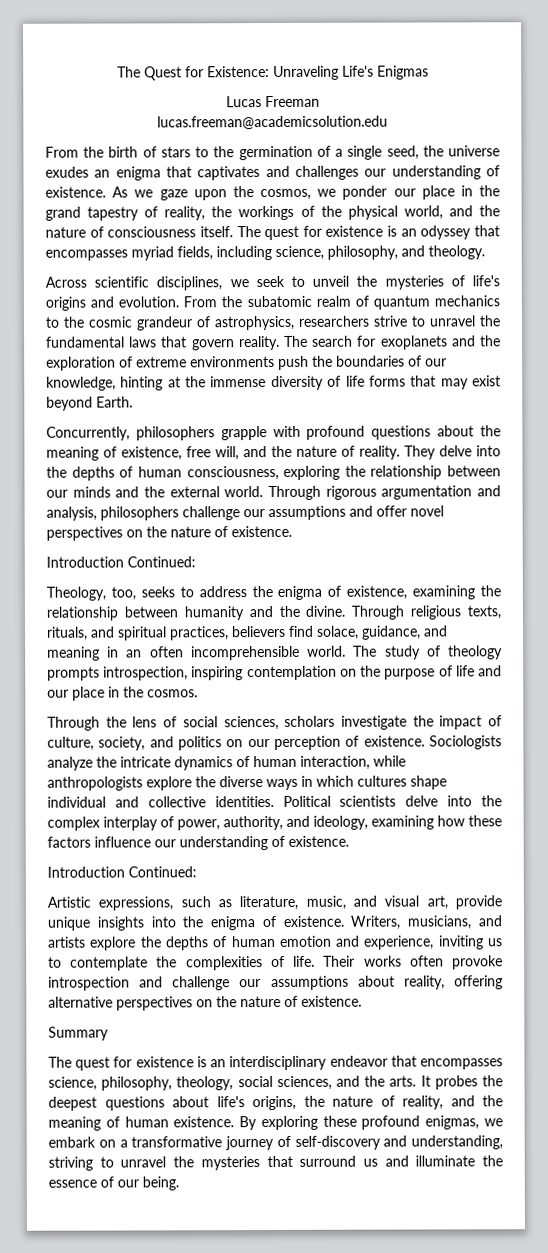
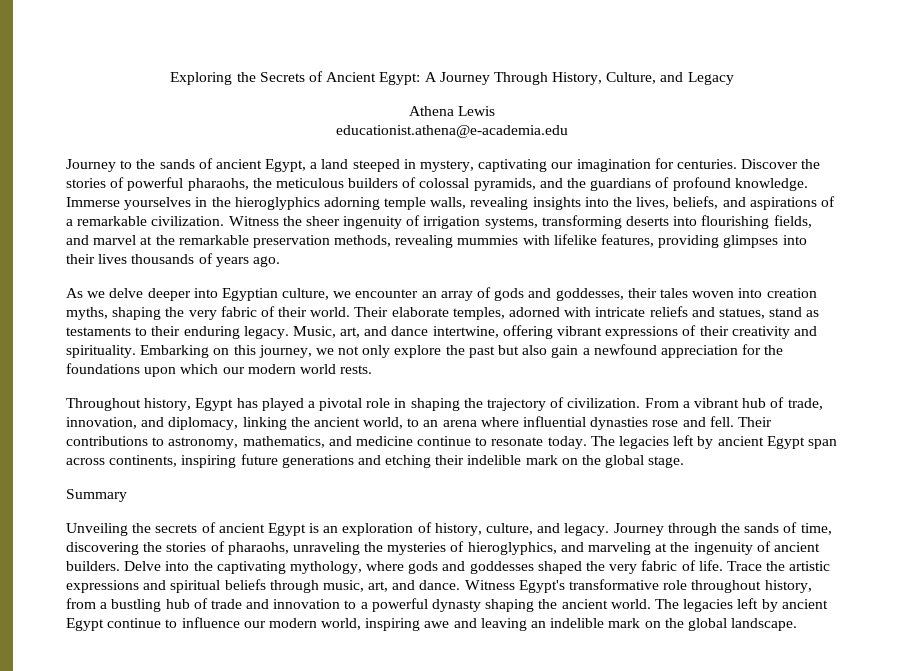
[116,65,429,81] [225,95,320,108] [157,115,388,130] [45,145,500,161] [45,165,500,181] [45,185,501,201] [45,205,500,221] [45,225,500,241] [45,245,485,261] [45,275,500,291] [45,295,500,311] [45,315,501,331] [46,335,501,351] [46,355,447,371] [46,375,502,391] [46,396,133,411] [46,425,501,441] [46,445,501,461] [46,465,501,481] [46,485,502,501] [46,505,444,521] [46,525,292,541] [46,556,196,568] [46,585,501,601] [46,605,501,621] [46,625,448,641] [47,645,504,661] [47,665,503,681] [47,686,198,701] [47,715,502,731] [47,735,502,751] [47,755,406,771] [47,775,447,791] [47,795,502,808] [47,815,502,831] [47,835,349,851] [47,866,197,878] [47,895,502,911] [47,915,502,931] [48,935,504,951] [48,955,504,971] [48,975,504,991] [48,995,362,1011] [48,1026,109,1041] [48,1055,504,1071] [48,1075,503,1091] [48,1095,503,1111] [48,1115,503,1131] [48,1135,503,1151] [48,1155,503,1171] [48,1176,179,1191] The Quest for Existence: Unraveling Life's Enigmas // Lucas Freeman // lucas.freeman@academicsolution.edu // From the birth of stars to the germination of a single seed, the universe exudes an enigma that captivates and challenges our understanding of existence. As we gaze upon the cosmos, we ponder our place in the grand tapestry of reality, the workings of the physical world, and the nature of consciousness itself. The quest for existence is an odyssey that encompasses myriad fields, including science, philosophy, and theology. // Across scientific disciplines, we seek to unveil the mysteries of life's origins and evolution. From the subatomic realm of quantum mechanics to the cosmic grandeur of astrophysics, researchers strive to unravel the fundamental laws that govern reality. The search for exoplanets and the exploration of extreme environments push the boundaries of our knowledge, hinting at the immense diversity of life forms that may exist beyond Earth. // Concurrently, philosophers grapple with profound questions about the meaning of existence, free will, and the nature of reality. They delve into the depths of human consciousness, exploring the relationship between our minds and the external world. Through rigorous argumentation and analysis, philosophers challenge our assumptions and offer novel perspectives on the nature of existence. // Introduction Continued: // Theology, too, seeks to address the enigma of existence, examining the relationship between humanity and the divine. Through religious texts, rituals, and spiritual practices, believers find solace, guidance, and meaning in an often incomprehensible world. The study of theology prompts introspection, inspiring contemplation on the purpose of life and our place in the cosmos. // Through the lens of social sciences, scholars investigate the impact of culture, society, and politics on our perception of existence. Sociologists analyze the intricate dynamics of human interaction, while anthropologists explore the diverse ways in which cultures shape individual and collective identities. Political scientists delve into the complex interplay of power, authority, and ideology, examining how these factors influence our understanding of existence. // Introduction Continued: // Artistic expressions, such as literature, music, and visual art, provide unique insights into the enigma of existence. Writers, musicians, and artists explore the depths of human emotion and experience, inviting us to contemplate the complexities of life. Their works often provoke introspection and challenge our assumptions about reality, offering alternative perspectives on the nature of existence. // Summary // The quest for existence is an interdisciplinary endeavor that encompasses science, philosophy, theology, social sciences, and the arts. It probes the deepest questions about life's origins, the nature of reality, and the meaning of human existence. By exploring these profound enigmas, we embark on a transformative journey of self-discovery and understanding, striving to unravel the mysteries that surround us and illuminate the essence of our being. -> [170,71,734,85] [408,106,496,116] [336,125,568,138] [66,158,821,172] [66,177,808,191] [66,196,835,210] [66,215,812,229] [66,234,807,248] [66,253,280,267] [66,287,817,301] [66,306,820,320] [66,325,817,339] [66,344,784,358] [66,363,373,377] [66,397,823,411] [66,416,772,430] [66,435,837,449] [66,454,685,468] [66,489,127,502] [66,522,832,536] [66,541,820,555] [66,560,831,574] [66,579,812,593] [66,598,828,612] [66,617,798,631] Exploring the Secrets of Ancient Egypt: A Journey Through History, Culture, and Legacy // Athena Lewis // educationist.athena@e-academia.edu // Journey to the sands of ancient Egypt, a land steeped in mystery, captivating our imagination for centuries. Discover the stories of powerful pharaohs, the meticulous builders of colossal pyramids, and the guardians of profound knowledge. Immerse yourselves in the hieroglyphics adorning temple walls, revealing insights into the lives, beliefs, and aspirations of a remarkable civilization. Witness the sheer ingenuity of irrigation systems, transforming deserts into flourishing fields, and marvel at the remarkable preservation methods, revealing mummies with lifelike features, providing glimpses into their lives thousands of years ago. // As we delve deeper into Egyptian culture, we encounter an array of gods and goddesses, their tales woven into creation myths, shaping the very fabric of their world. Their elaborate temples, adorned with intricate reliefs and statues, stand as testaments to their enduring legacy. Music, art, and dance intertwine, offering vibrant expressions of their creativity and spirituality. Embarking on this journey, we not only explore the past but also gain a newfound appreciation for the foundations upon which our modern world rests. // Throughout history, Egypt has played a pivotal role in shaping the trajectory of civilization. From a vibrant hub of trade, innovation, and diplomacy, linking the ancient world, to an arena where influential dynasties rose and fell. Their contributions to astronomy, mathematics, and medicine continue to resonate today. The legacies left by ancient Egypt span across continents, inspiring future generations and etching their indelible mark on the global stage. // Summary // Unveiling the secrets of ancient Egypt is an exploration of history, culture, and legacy. Journey through the sands of time, discovering the stories of pharaohs, unraveling the mysteries of hieroglyphics, and marveling at the ingenuity of ancient builders. Delve into the captivating mythology, where gods and goddesses shaped the very fabric of life. Trace the artistic expressions and spiritual beliefs through music, art, and dance. Witness Egypt's transformative role throughout history, from a bustling hub of trade and innovation to a powerful dynasty shaping the ancient world. The legacies left by ancient Egypt continue to influence our modern world, inspiring awe and leaving an indelible mark on the global landscape.

